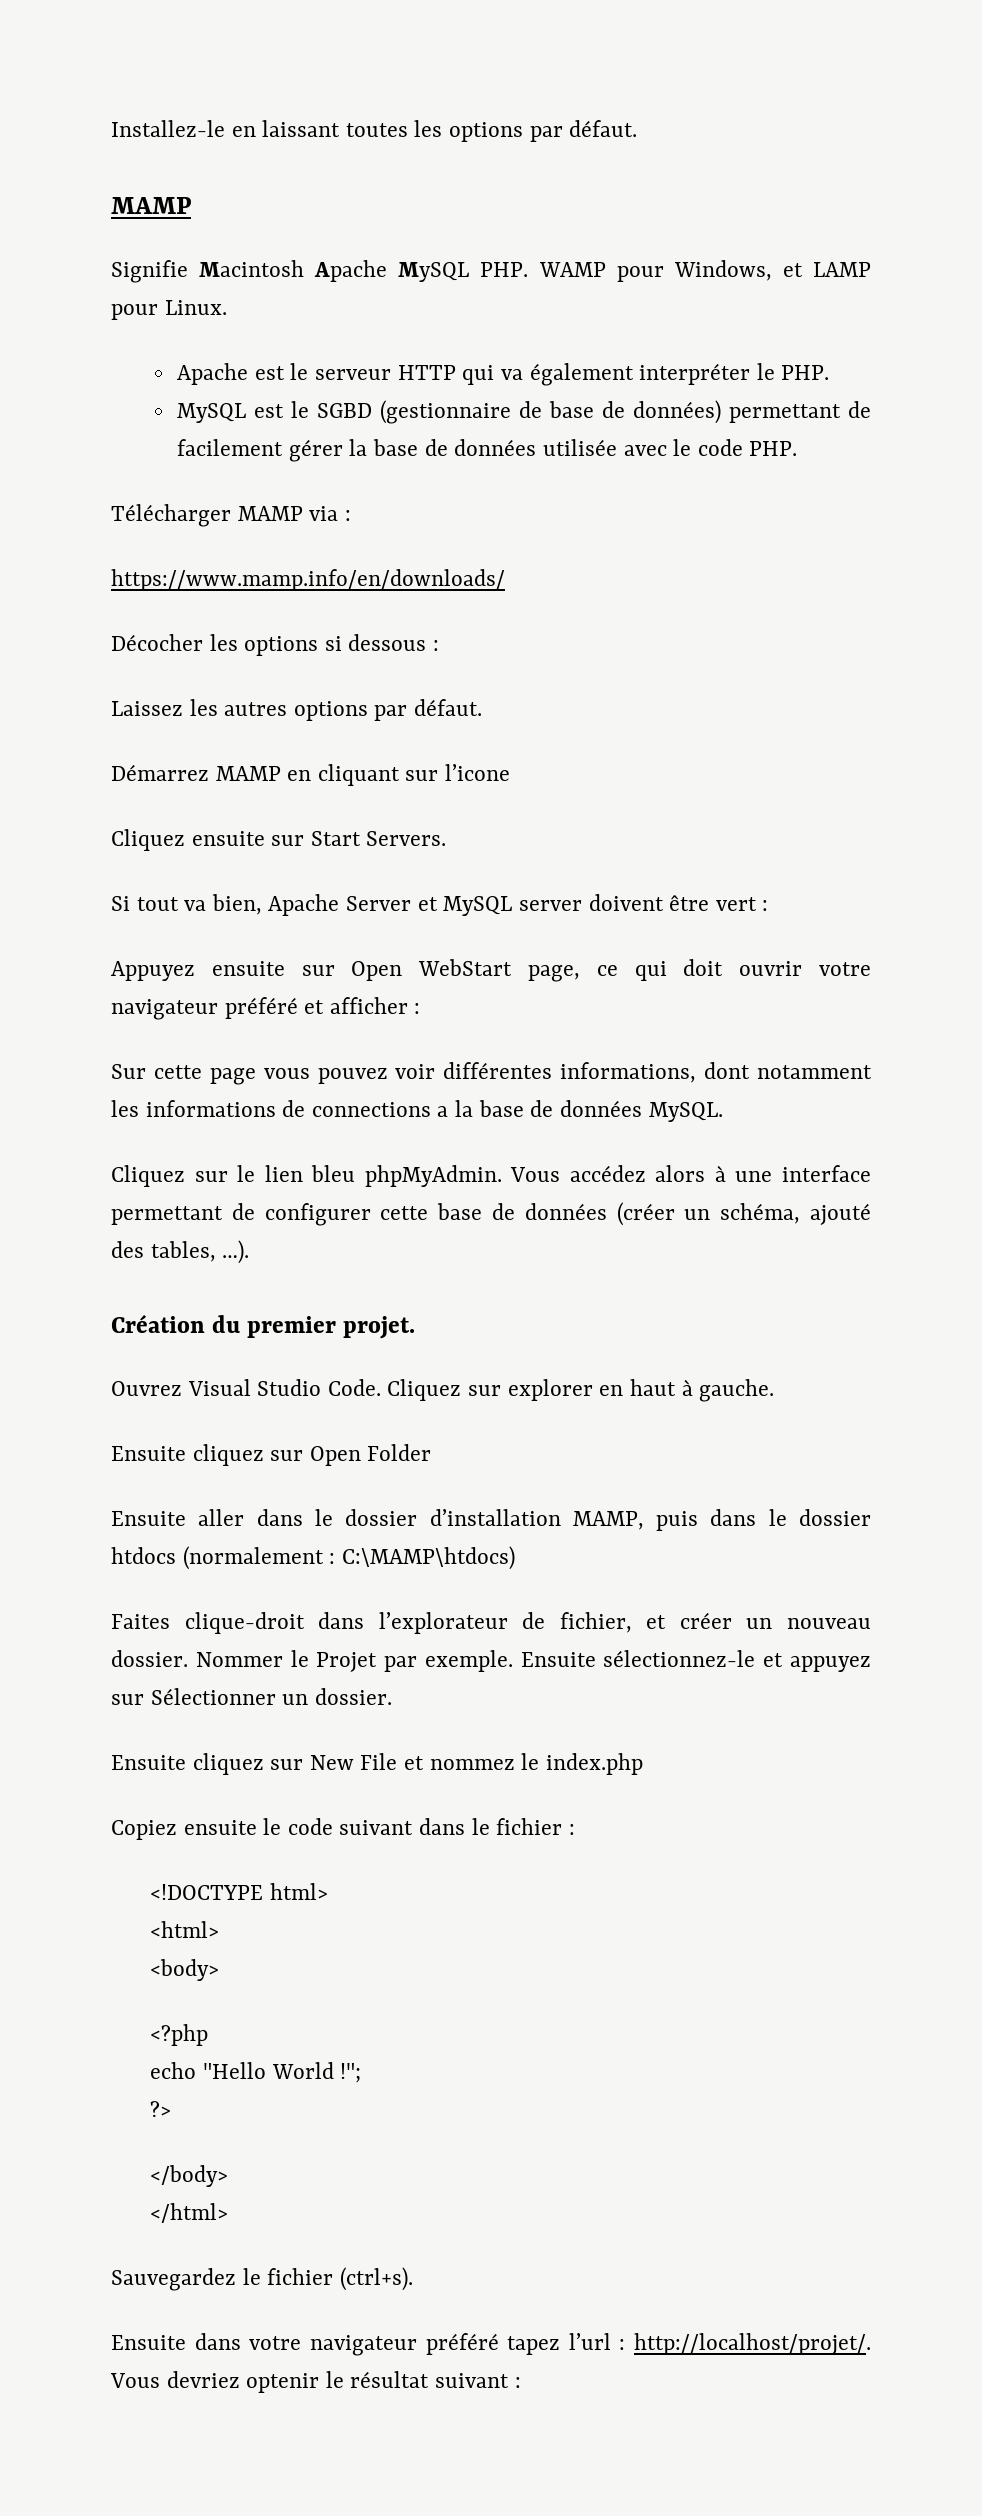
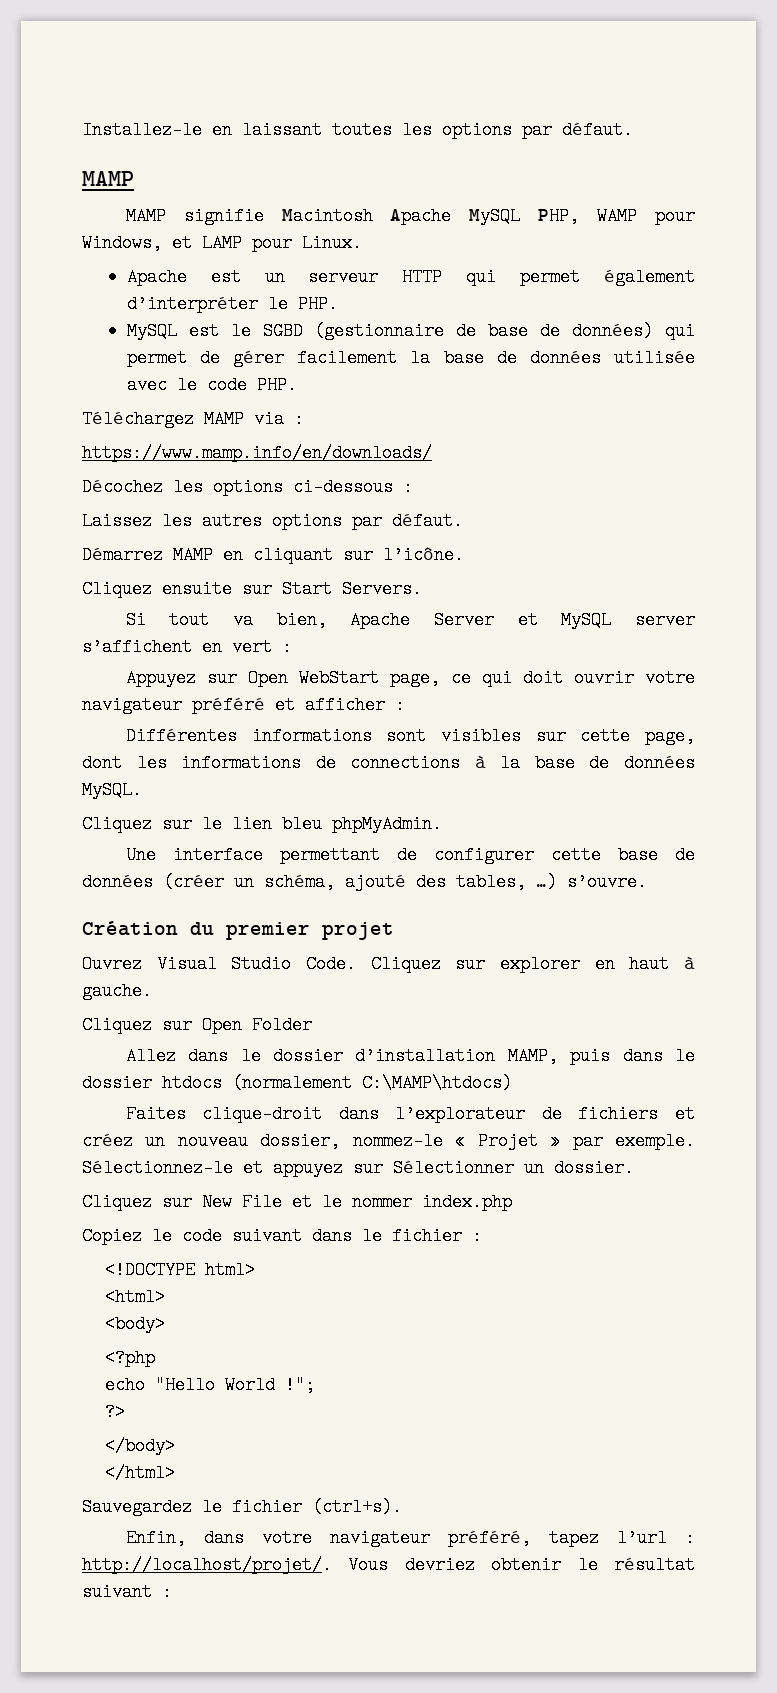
[111,260,188,283] Signifie -> [125,207,264,225] MAMP signifie
[480,262,529,277] PHP. -> [538,207,580,225] PHP,
[290,363,309,380] le -> [264,268,285,286] un
[500,363,751,386] va également interpréter -> [520,268,696,286] [126,295,258,313] permet également d’interpréter
[729,401,872,423] [177,439,343,462] permettant de facilement gérer -> [665,322,695,340] [126,349,398,367] qui permet de gérer facilement
[111,504,231,527] Télécharger -> [82,410,194,428] Téléchargez
[111,634,427,656] Décocher les options si dessous -> [82,478,393,496] Décochez les options ci-dessous
[445,764,511,781] l’icone -> [383,546,464,564] l’icône.
[588,894,710,911] doivent être -> [82,638,222,656] s’affichent en
[211,961,285,976] ensuite -> (196, 678) none
[111,1062,873,1085] Sur cette page vous pouvez voir différentes informations, dont notamment -> [125,727,695,745] [82,754,122,772] Différentes informations sont visibles sur cette page, dont
[437,1106,449,1117] a -> [474,756,486,768] à
[510,1165,773,1182] Vous accédez alors à une -> [125,846,156,864] // Une
[222,1240,250,1264] …). -> [536,873,647,891] …) s’ouvre.
[343,1316,416,1339] projet. -> [322,922,394,940] projet
[111,1444,264,1466] Ensuite cliquez -> [82,1016,152,1034] Cliquez
[111,1509,245,1526] Ensuite aller -> [125,1047,176,1065] Allez
[329,1553,336,1564] : -> (352, 1083) none
[559,1612,871,1633] [111,1650,756,1672] fichier, et créer un nouveau dossier. Nommer le Projet par exemple. Ensuite sélectionnez-le -> [578,1105,696,1123] [82,1132,696,1150] [82,1159,233,1177] fichiers et créez un nouveau dossier, nommez-le « Projet » par exemple. Sélectionnez-le
[111,1753,264,1775] Ensuite cliquez -> [82,1193,152,1211] Cliquez
[429,1753,540,1770] nommez le -> [322,1193,412,1211] le nommer
[183,1820,257,1835] ensuite -> (142, 1236) none
[111,2335,186,2350] Ensuite -> [125,1529,186,1547] Enfin,
[425,2333,499,2355] préféré -> [447,1529,531,1547] préféré,
[246,2373,320,2393] optenir -> [491,1556,562,1574] obtenir

